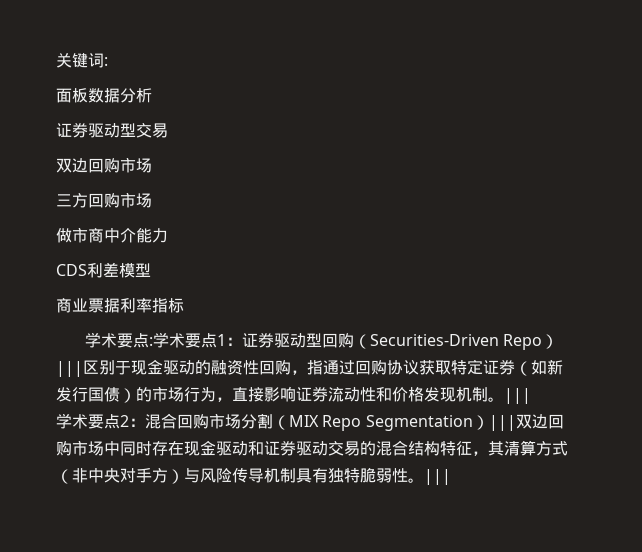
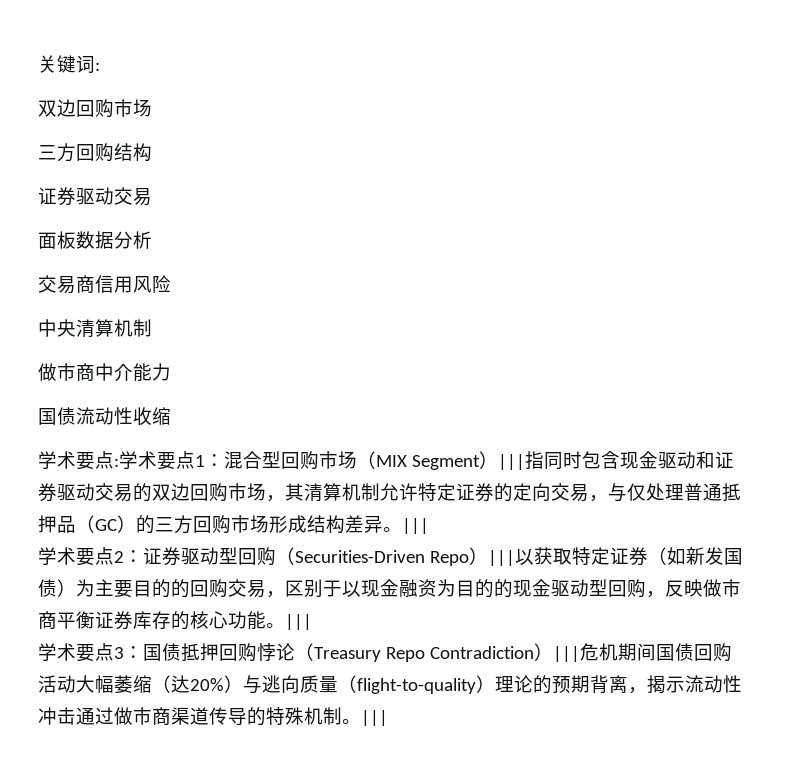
[56,88,152,103] [56,123,168,138] // 面板数据分析 // 证券驱动型交易 -> (100, 66) none
[120,192,152,208] [56,227,168,243] [56,262,151,278] [56,298,184,313] 市场 // 做市商中介能力 // CDS利差模型 // 商业票据利率指标 -> [114,143,152,162] [38,187,152,206] [38,231,152,249] [38,275,171,294] [38,319,152,338] [38,363,171,382] [38,407,171,426] 结构 // 证券驱动交易 // 面板数据分析 // 交易商信用风险 // 中央清算机制 // 做市商中介能力 // 国债流动性收缩
(243, 341) none -> [224,451,734,470] [38,483,741,502] [38,515,429,534] [38,547,143,566] 混合型回购市场（MIX Segment）|||指同时包含现金驱动和证券驱动交易的双边回购市场，其清算机制允许特定证券的定向交易，与仅处理普通抵押品（GC）的三方回购市场形成结构差异。||| // 学术要点2：
[83,360,419,375] 区别于现金驱动的融资性回购，指通过回购协议 -> [514,548,534,565] 以
[72,386,531,404] [56,413,564,431] [56,440,568,456] [56,467,408,484] 行国债）的市场行为，直接影响证券流动性和价格发现机制。||| // 学术要点2：混合回购市场分割（MIX Repo Segmentation）|||双边回购市场中同时存在现金驱动和证券驱动交易的混合结构特征，其清算方式（非中央对手方）与风险传导机制具有独特脆弱性 -> [723,548,743,565] [38,579,741,598] [38,611,312,630] [38,643,732,662] [38,675,742,694] [38,707,342,726] 国债）为主要目的的回购交易，区别于以现金融资为目的的现金驱动型回购，反映做市商平衡证券库存的核心功能。||| // 学术要点3：国债抵押回购悖论（Treasury Repo Contradiction）|||危机期间国债回购活动大幅萎缩（达20%）与逃向质量（flight-to-quality）理论的预期背离，揭示流动性冲击通过做市商渠道传导的特殊机制

